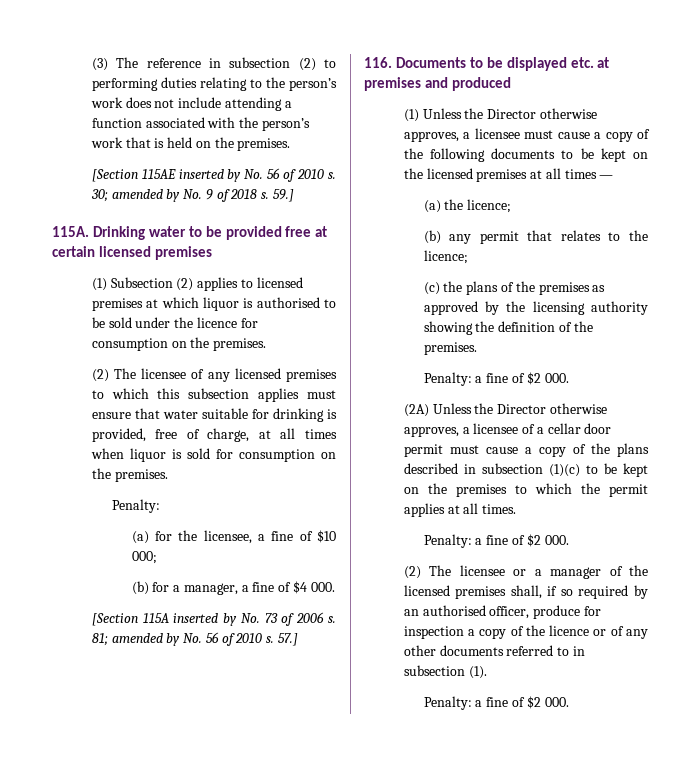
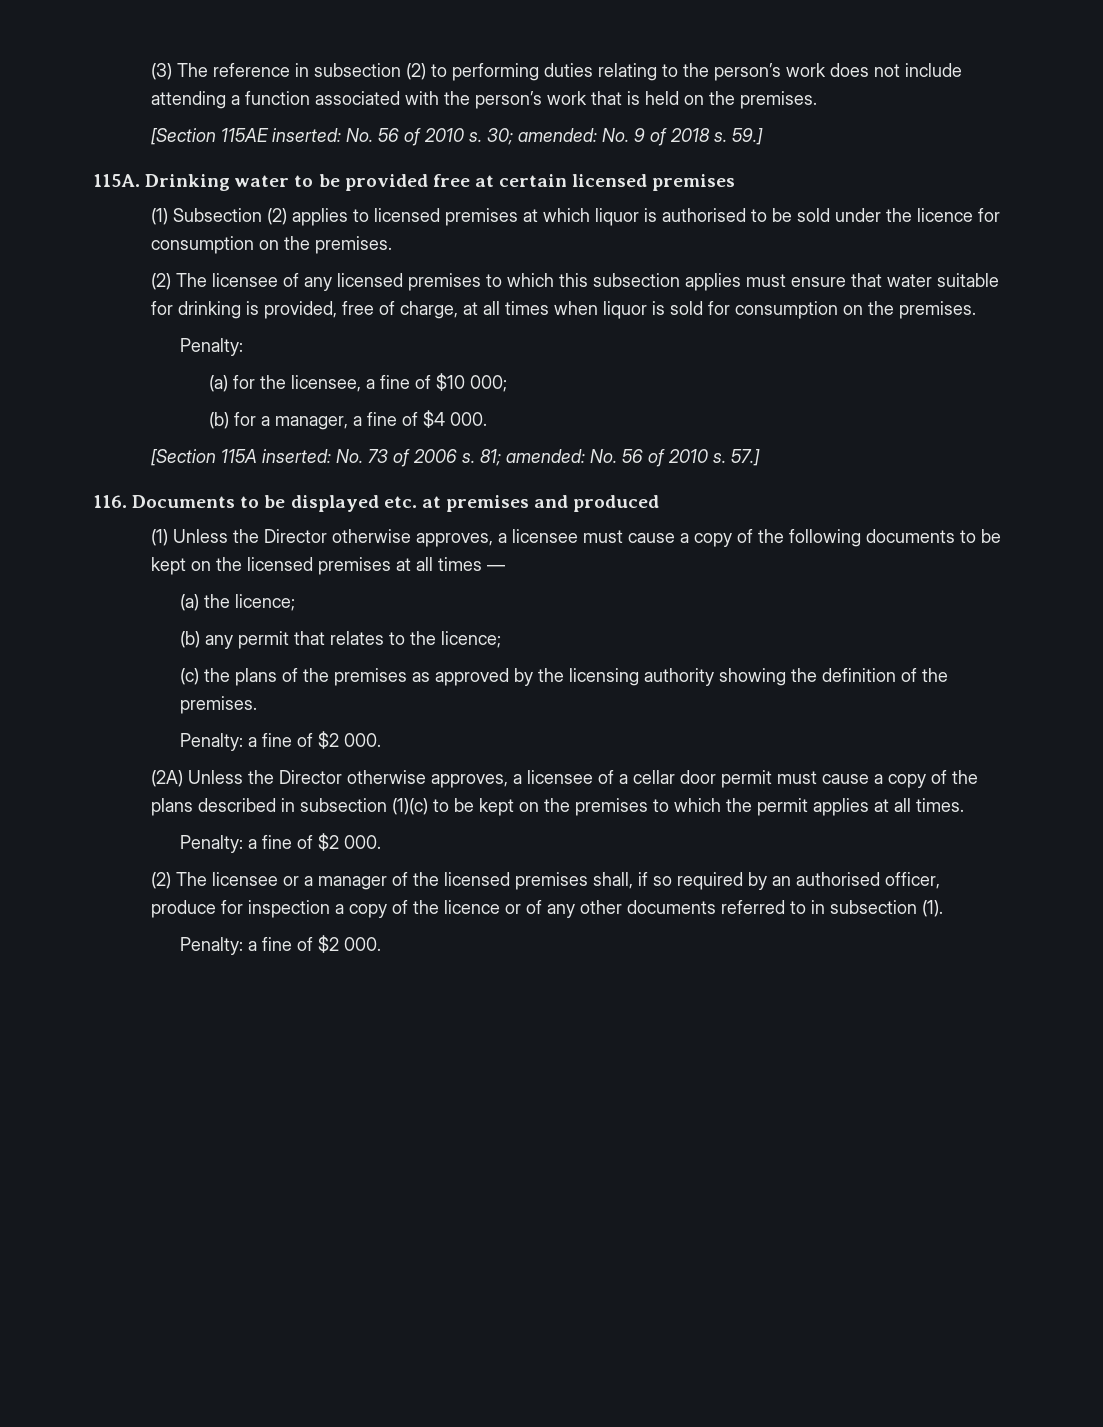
[178,169,242,182] inserted by -> [272,128,342,142] inserted:
[111,189,181,202] amended by -> [518,128,598,142] amended:
[173,613,238,626] inserted by -> [262,449,332,463] inserted:
[111,633,181,646] amended by -> [506,449,586,463] amended:

